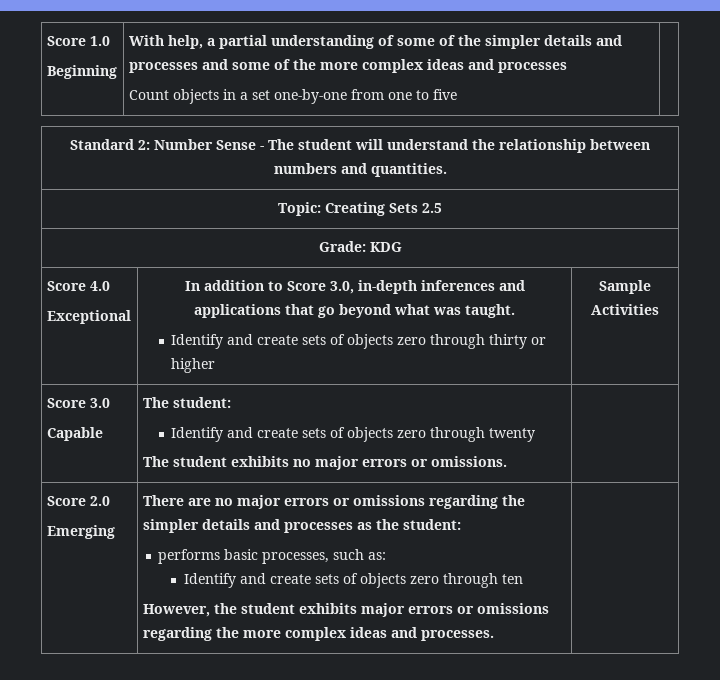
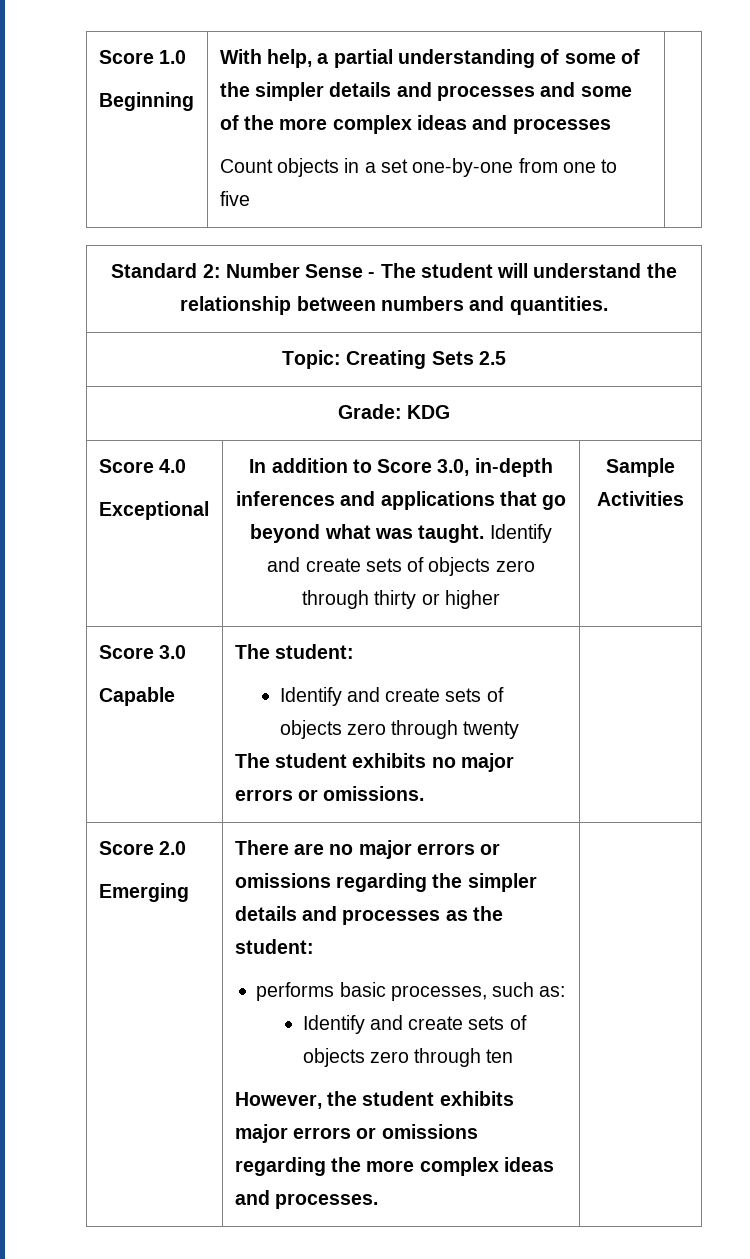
(515, 311) // -> (485, 533) none

